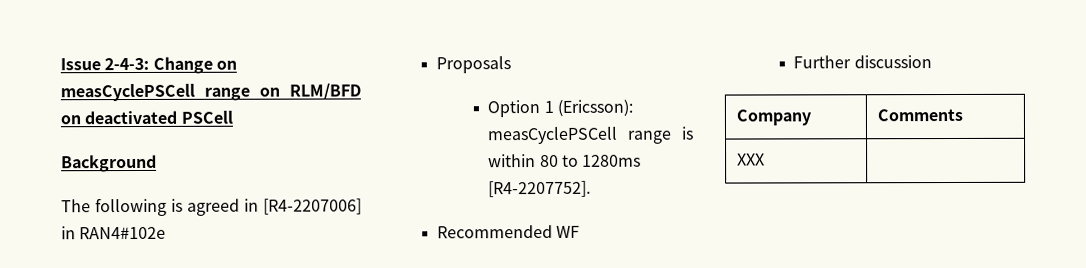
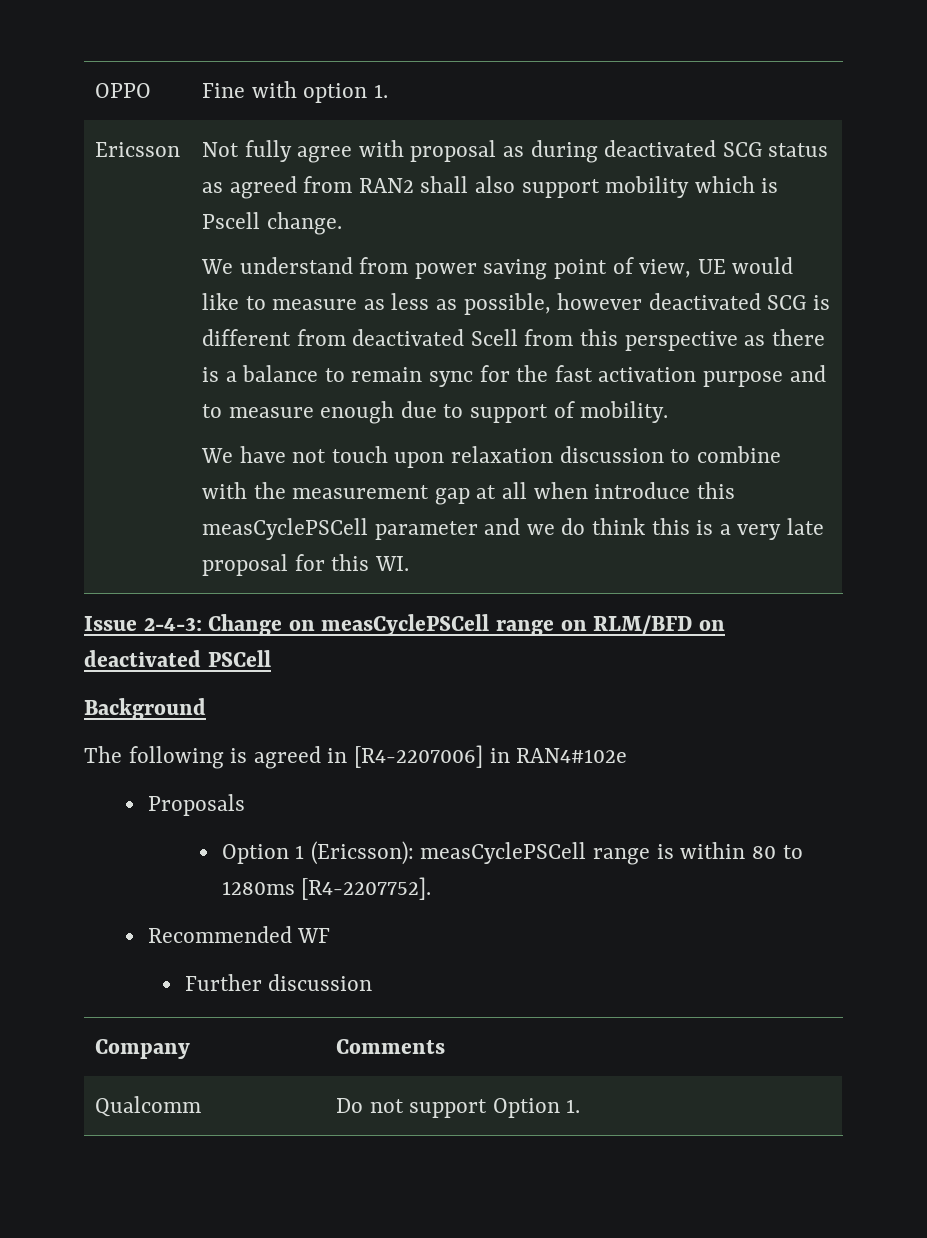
(60, 64) none -> [94,83,151,98] [201,81,388,103] [94,142,180,157] [201,140,829,163] [201,176,779,199] [201,212,342,235] [200,257,794,280] [201,293,831,315] [201,329,825,351] [201,365,826,387] [201,401,669,424] [200,446,781,468] [201,482,735,505] [201,518,825,540] [201,554,409,576] OPPO | Fine with option 1. // Ericsson | Not fully agree with proposal as during deactivated SCG status as agreed from RAN2 shall also support mobility which is Pscell change. // We understand from power saving point of view, UE would like to measure as less as possible, however deactivated SCG is different from deactivated Scell from this perspective as there is a balance to remain sync for the fast activation purpose and to measure enough due to support of mobility. // We have not touch upon relaxation discussion to combine with the measurement gap at all when introduce this measCyclePSCell parameter and we do think this is a very late proposal for this WI. //
[736,153,765,166] XXX | -> [94,1096,201,1117] [335,1098,581,1118] Qualcomm | Do not support Option 1.

